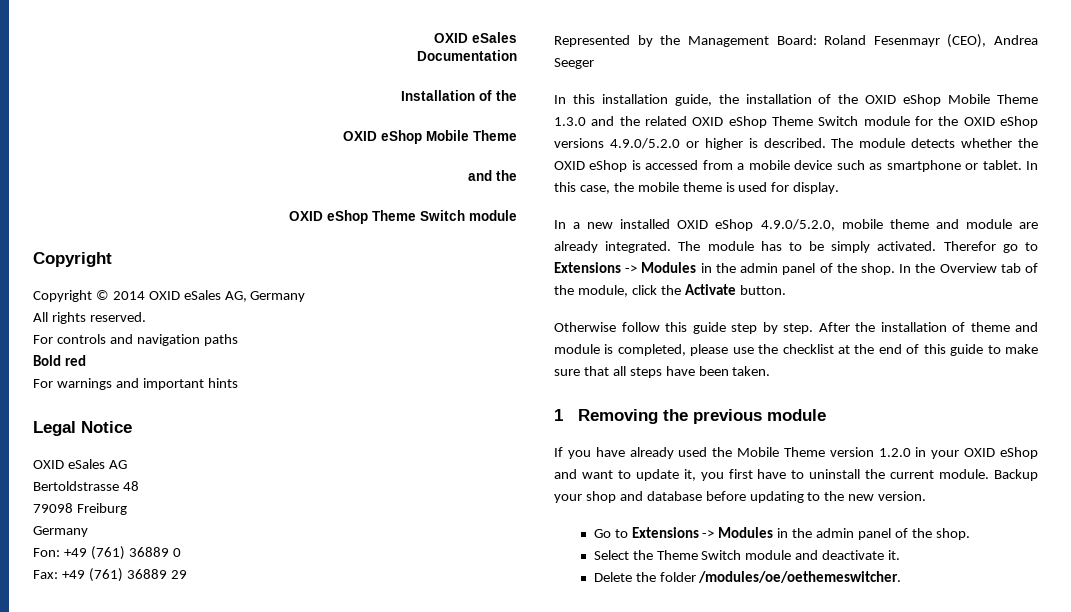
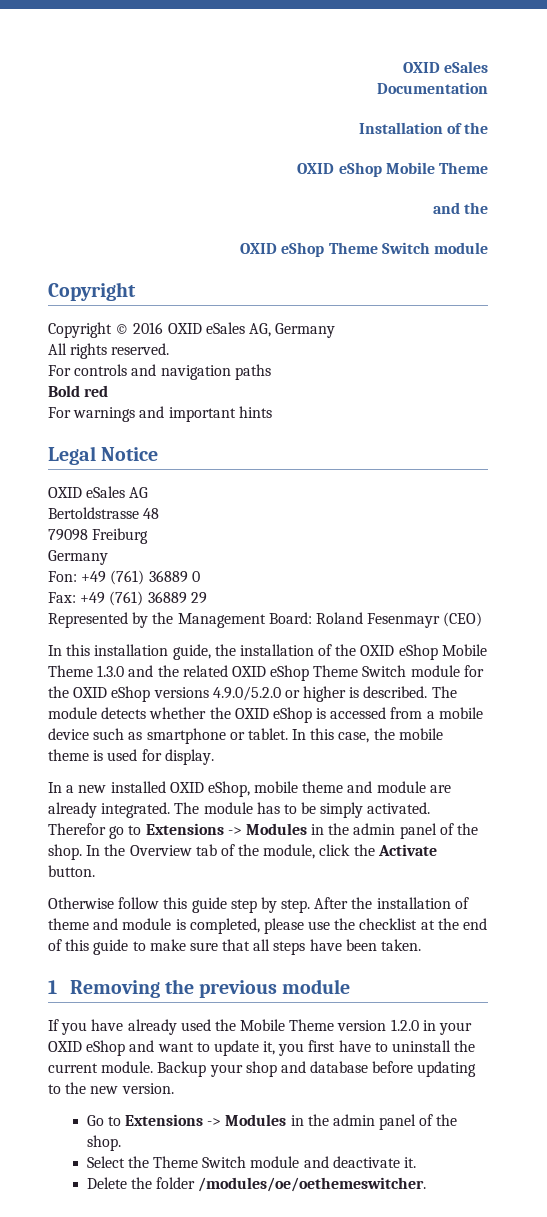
[112,291,145,300] 2014 -> [133,322,164,334] 2016
[947,34,1038,48] [554,58,594,69] (CEO), Andrea Seeger -> [443,612,483,627] (CEO)
[715,219,835,231] eShop 4.9.0/5.2.0, -> [207,781,250,797] eShop,

